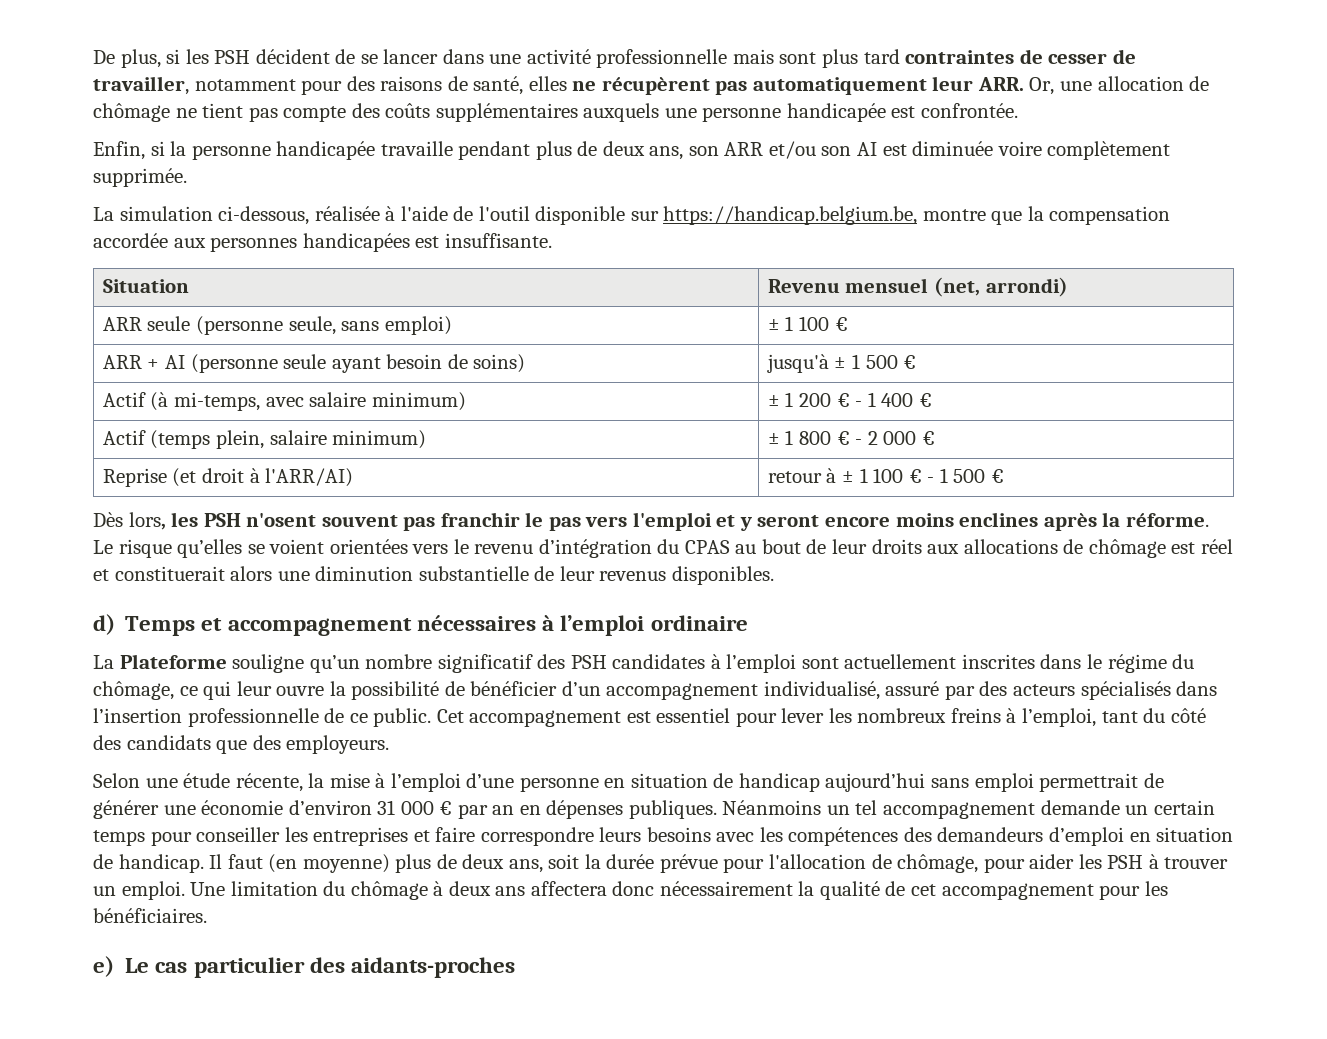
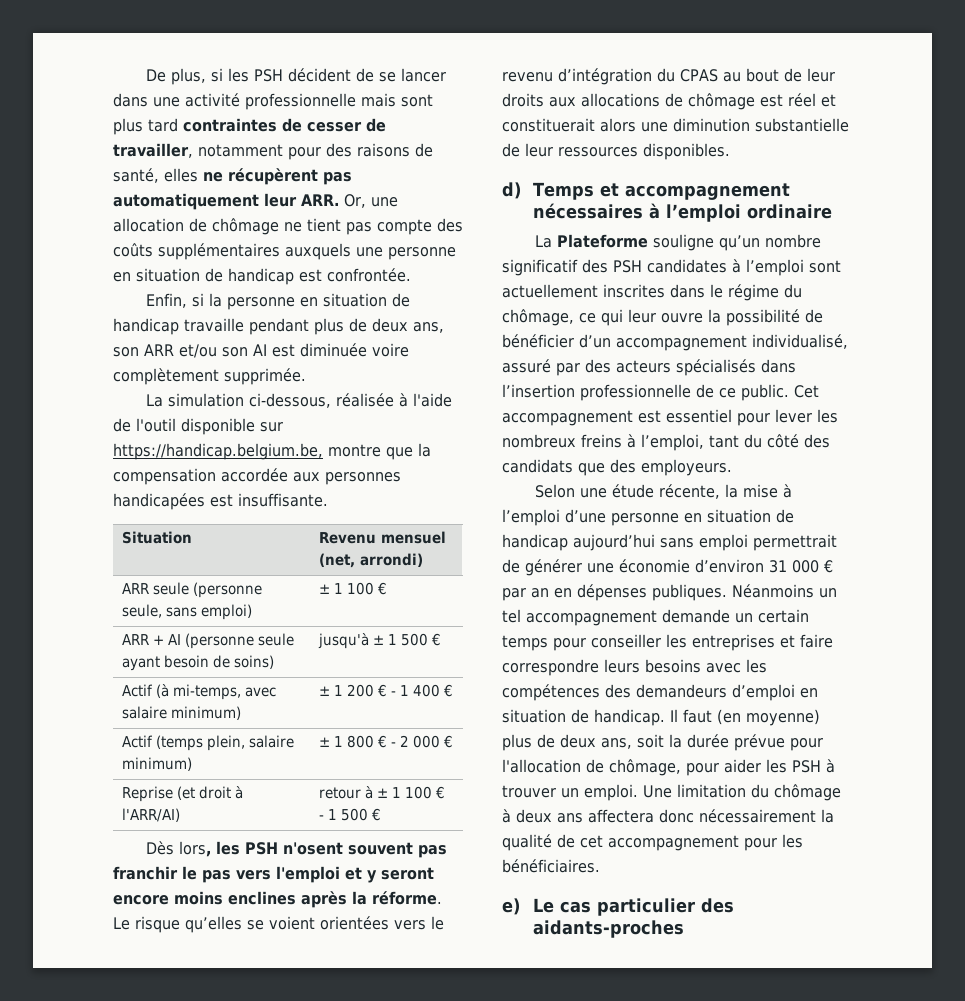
[786,103,886,122] handicapée -> [113,268,294,285] en situation de handicap
[276,141,376,160] handicapée -> [299,293,410,307] [113,318,179,335] en situation de handicap
[599,571,667,581] revenus -> [558,147,638,157] ressources

